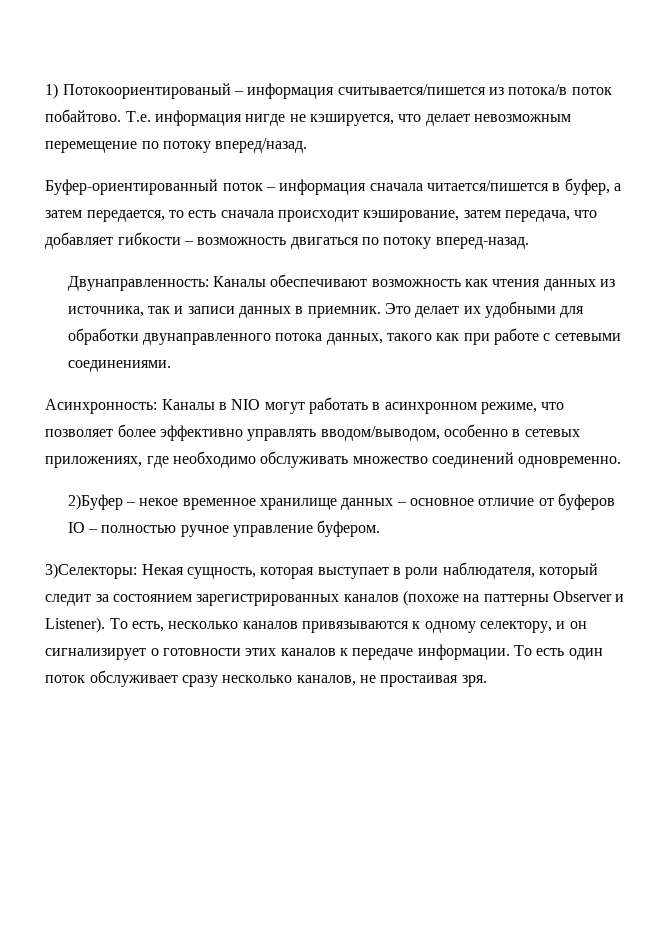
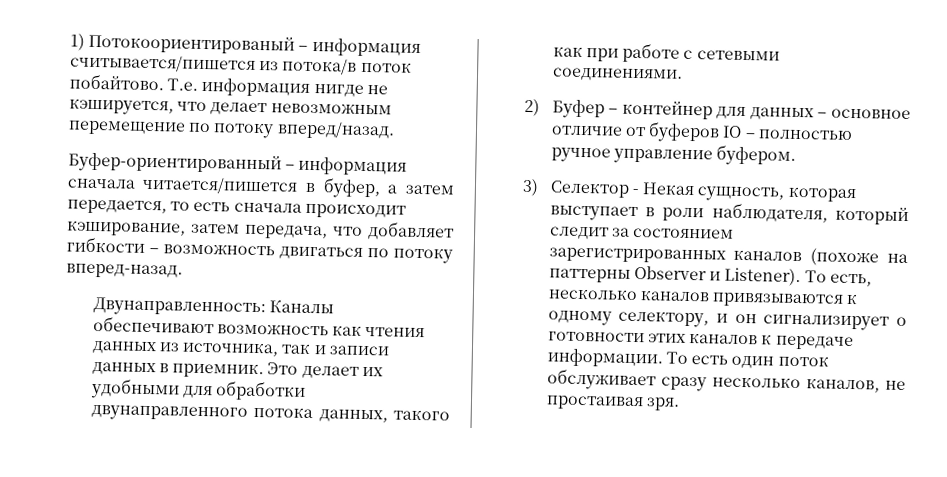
[222,183,263,191] поток -> (282, 163) none
[45,397,565,414] [45,424,580,441] [45,451,622,468] [67,494,337,510] Асинхронность: Каналы в NIO могут работать в асинхронном режиме, что позволяет более эффективно управлять вводом/выводом, особенно в сетевых приложениях, где необходимо обслуживать множество соединений одновременно. // 2)Буфер – некое временное хранилище -> [523,98,747,120] 2) Буфер – контейнер для
[45,563,138,579] 3)Селекторы: -> [521,178,639,198] 3) Селектор -

